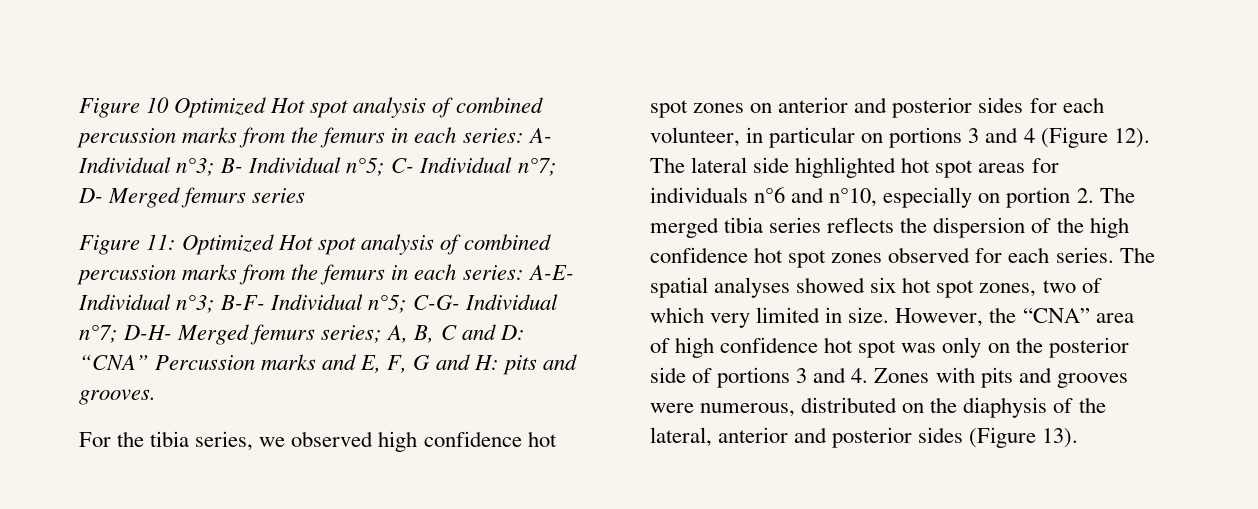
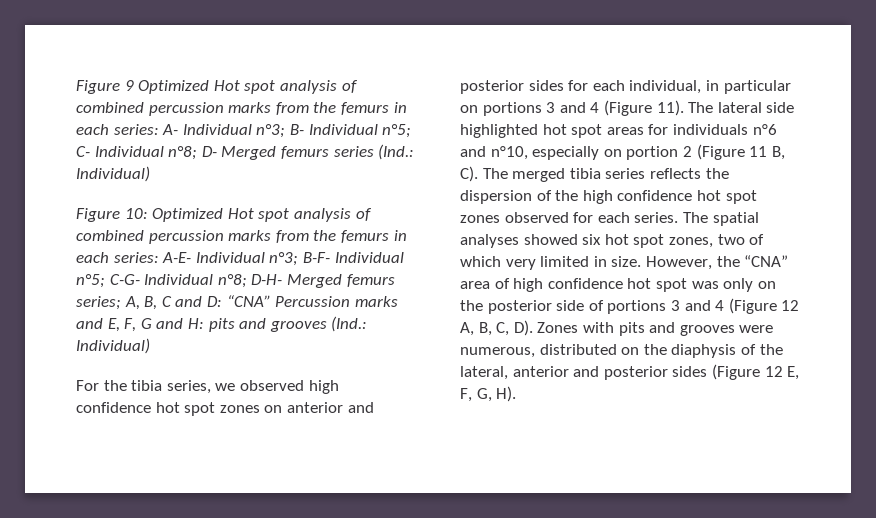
[79,97,170,118] Figure 10 -> [76,80,134,94] Figure 9
[517,158,557,176] n°7; -> [168,146,198,160] n°8;
[79,234,177,255] // Figure 11: -> [378,144,415,160] [76,166,150,182] [76,208,148,222] (Ind.: Individual) // Figure 10:
[79,325,118,343] n°7; -> [217,274,247,288] n°8;
[79,389,156,405] grooves. -> [269,316,368,332] [76,338,150,354] grooves (Ind.: Individual)
[650,127,740,147] volunteer, -> [629,80,702,94] individual,
[1113,128,1150,148] 12). -> [656,100,684,116] 11).
[1076,188,1094,203] 2. -> [682,144,785,160] [460,166,478,182] 2 (Figure 11 B, C).
[851,368,869,383] 4. -> [715,298,800,314] [460,320,533,336] 4 (Figure 12 A, B, C, D).
[1042,428,1079,448] 13). -> [764,366,800,380] [460,386,517,402] 12 E, F, G, H).

